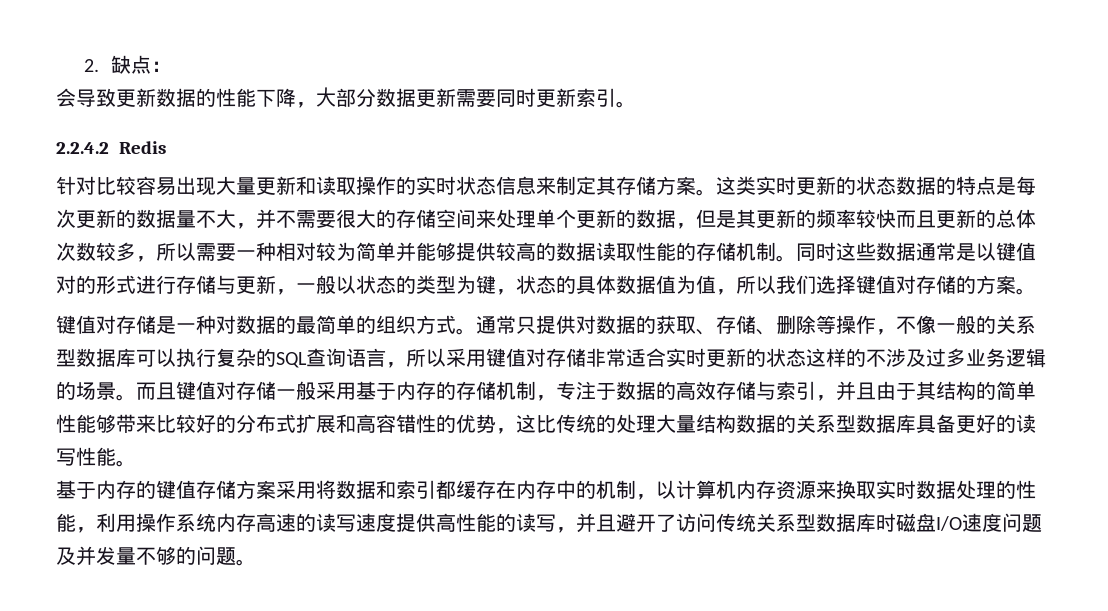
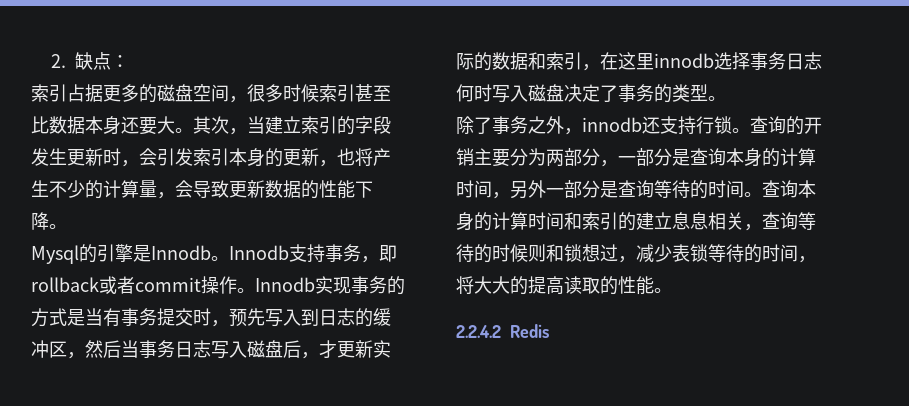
(172, 66) none -> [31,84,391,103] [31,116,391,135] [31,148,391,167] [31,180,175,199] 索引占据更多的磁盘空间，很多时候索引甚至比数据本身还要大。其次，当建立索引的字段发生更新时，会引发索引本身的更新，也将产生不少的计算量，
[296,87,636,108] [56,141,166,154] [56,176,1036,196] [56,209,1036,229] [56,242,1036,262] [56,275,1036,295] [56,315,1036,335] [56,348,1046,368] [56,381,1036,401] [56,414,1036,434] [56,447,136,467] [56,480,1036,500] [56,513,1042,533] [56,546,256,566] ，⼤部分数据更新需要同时更新索引。 // 2.2.4.2 Redis // 针对比较容易出现大量更新和读取操作的实时状态信息来制定其存储方案。这类实时更新的状态数据的特点是每次更新的数据量不大，并不需要很大的存储空间来处理单个更新的数据，但是其更新的频率较快而且更新的总体次数较多，所以需要一种相对较为简单并能够提供较高的数据读取性能的存储机制。同时这些数据通常是以键值对的形式进行存储与更新，一般以状态的类型为键，状态的具体数据值为值，所以我们选择键值对存储的方案。 // 键值对存储是一种对数据的最简单的组织方式。通常只提供对数据的获取、存储、删除等操作，不像一般的关系型数据库可以执行复杂的SQL查询语言，所以采用键值对存储非常适合实时更新的状态这样的不涉及过多业务逻辑的场景。而且键值对存储一般采用基于内存的存储机制，专注于数据的高效存储与索引，并且由于其结构的简单性能够带来比较好的分布式扩展和高容错性的优势，这比传统的处理大量结构数据的关系型数据库具备更好的读写性能。 // 基于内存的键值存储方案采用将数据和索引都缓存在内存中的机制，以计算机内存资源来换取实时数据处理的性能，利用操作系统内存高速的读写速度提供高性能的读写，并且避开了访问传统关系型数据库时磁盘I/O速度问题及并发量不够的问题。 -> [49,224,67,229] [31,244,397,264] [31,276,405,295] [31,308,391,327] [31,340,391,359] [456,52,822,71] [456,84,726,103] [456,116,822,135] [456,148,816,167] [456,180,816,199] [456,212,816,231] [456,244,816,263] [456,276,672,295] [456,324,549,338] 。 // Mysql的引擎是Innodb。Innodb支持事务，即rollback或者commit操作。Innodb实现事务的方式是当有事务提交时，预先写入到日志的缓冲区，然后当事务日志写入磁盘后，才更新实际的数据和索引，在这里innodb选择事务日志何时写入磁盘决定了事务的类型。 // 除了事务之外，innodb还支持行锁。查询的开销主要分为两部分，一部分是查询本身的计算时间，另外一部分是查询等待的时间。查询本身的计算时间和索引的建立息息相关，查询等待的时候则和锁想过，减少表锁等待的时间，将大大的提高读取的性能。 // 2.2.4.2 Redis

